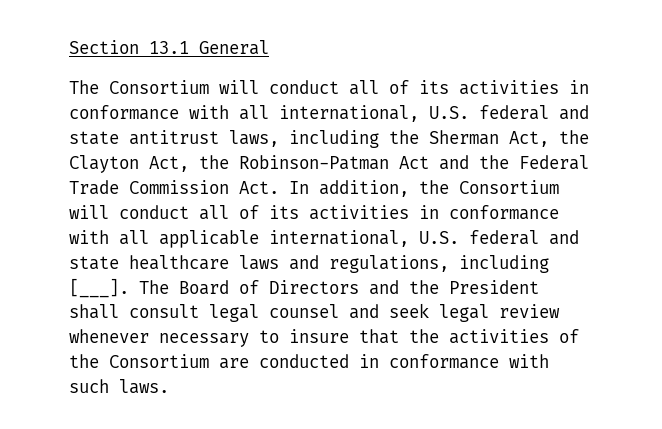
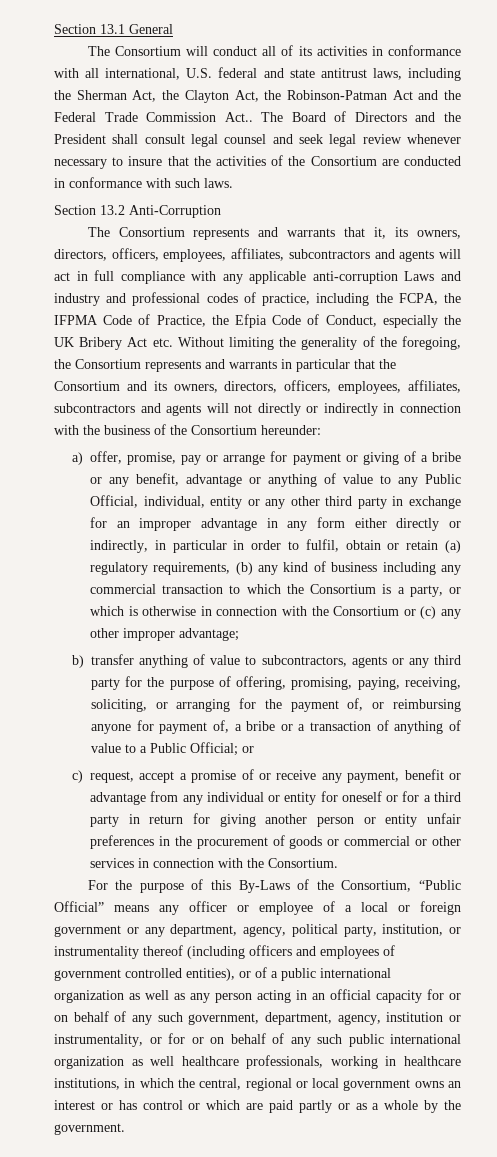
[239,180,559,197] [69,205,559,220] [69,230,579,248] [69,255,549,273] [69,278,129,298] Act. In addition, the Consortium will conduct all of its activities in conformance with all applicable international, U.S. federal and state healthcare laws and regulations, including [___]. -> [224,112,253,122] Act..
(169, 386) none -> [54,205,221,218] [87,227,462,240] [54,248,462,262] [54,270,461,284] [54,292,462,306] [54,314,461,328] [54,336,461,350] [54,359,396,372] [54,380,461,394] [54,403,461,416] [54,424,321,435] [71,451,461,465] [89,473,461,487] [89,495,461,509] [89,517,462,531] [89,539,461,553] [89,561,462,575] [89,584,462,597] [89,606,462,619] [89,628,239,641] [71,654,461,668] [90,676,461,690] [90,698,462,712] [90,720,461,734] [90,742,254,756] [71,769,462,783] [89,791,461,805] [89,813,462,827] [89,835,462,849] [89,858,338,868] [87,879,462,893] [54,901,461,915] [54,924,461,937] [54,945,395,959] [54,967,391,981] [54,989,461,1003] [54,1011,462,1025] [54,1033,461,1047] [54,1055,461,1069] [54,1078,462,1091] [54,1100,461,1113] [54,1123,125,1135] // Section 13.2 Anti-Corruption // The Consortium represents and warrants that it, its owners, directors, officers, employees, affiliates, subcontractors and agents will act in full compliance with any applicable anti-corruption Laws and industry and professional codes of practice, including the FCPA, the IFPMA Code of Practice, the Efpia Code of Conduct, especially the UK Bribery Act etc. Without limiting the generality of the foregoing, the Consortium represents and warrants in particular that the Consortium and its owners, directors, officers, employees, affiliates, subcontractors and agents will not directly or indirectly in connection with the business of the Consortium hereunder: // a) offer, promise, pay or arrange for payment or giving of a bribe or any benefit, advantage or anything of value to any Public Official, individual, entity or any other third party in exchange for an improper advantage in any form either directly or indirectly, in particular in order to fulfil, obtain or retain (a) regulatory requirements, (b) any kind of business including any commercial transaction to which the Consortium is a party, or which is otherwise in connection with the Consortium or (c) any other improper advantage; // b) transfer anything of value to subcontractors, agents or any third party for the purpose of offering, promising, paying, receiving, soliciting, or arranging for the payment of, or reimbursing anyone for payment of, a bribe or a transaction of anything of value to a Public Official; or // c) request, accept a promise of or receive any payment, benefit or advantage from any individual or entity for oneself or for a third party in return for giving another person or entity unfair preferences in the procurement of goods or commercial or other services in connection with the Consortium. // For the purpose of this By-Laws of the Consortium, “Public Official” means any officer or employee of a local or foreign government or any department, agency, political party, institution, or instrumentality thereof (including officers and employees of government controlled entities), or of a public international organization as well as any person acting in an official capacity for or on behalf of any such government, department, agency, institution or instrumentality, or for or on behalf of any such public international organization as well healthcare professionals, working in healthcare institutions, in which the central, regional or local government owns an interest or has control or which are paid partly or as a whole by the government.

